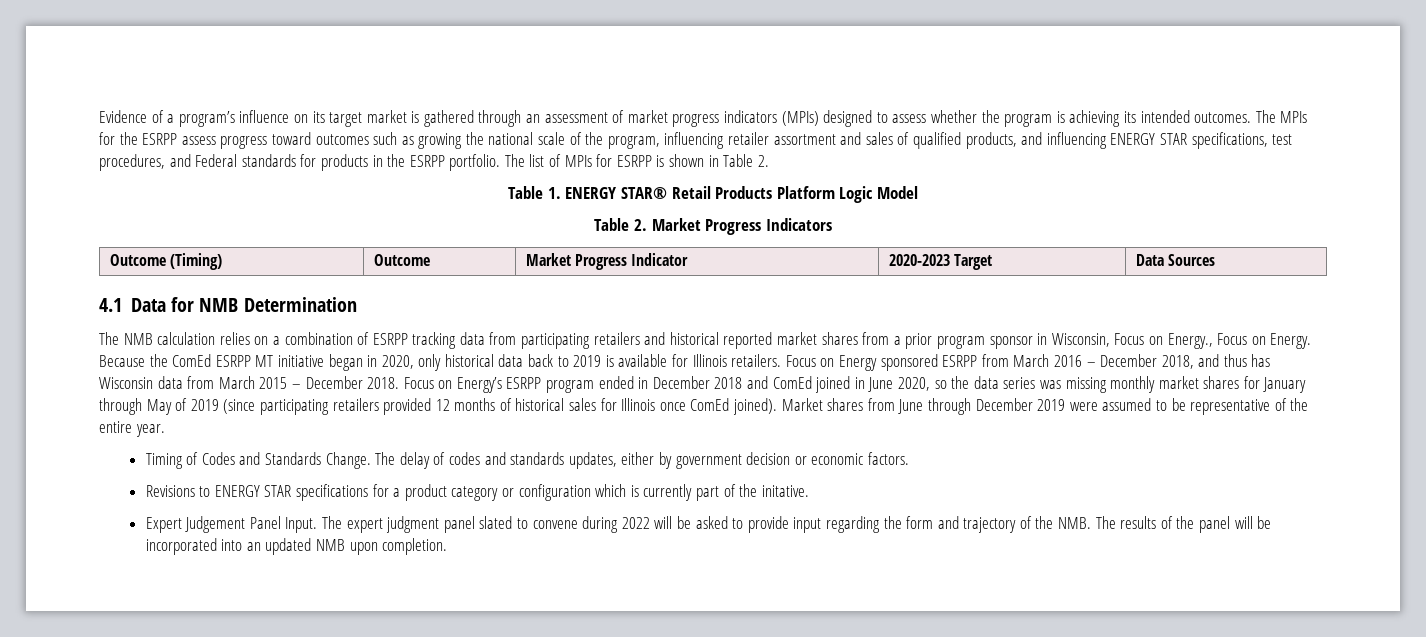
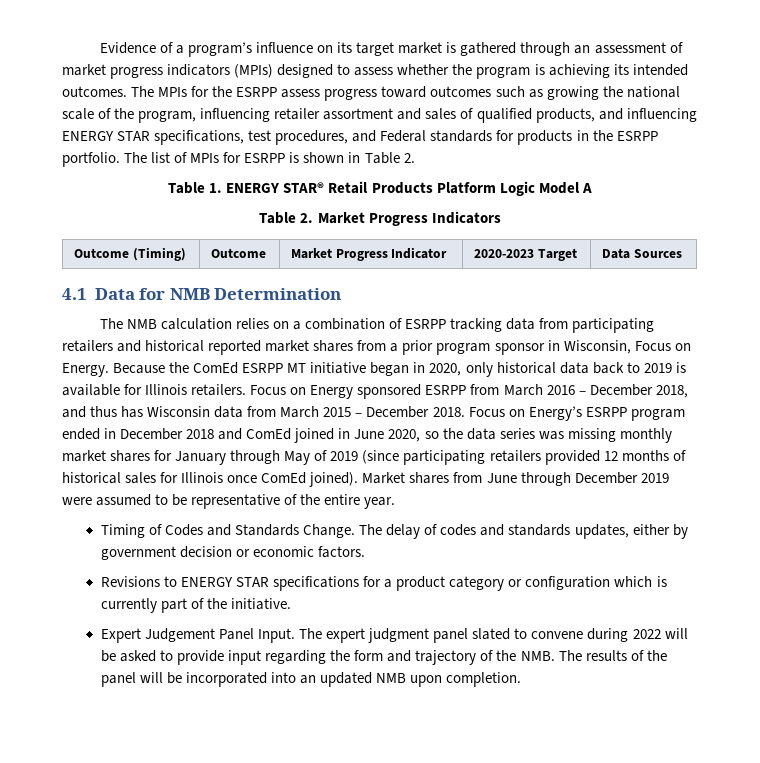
(918, 192) none -> [581,183,592,193] A
[1167,333,1266,349] Energy., Focus on -> (691, 347) none
[761,485,809,497] initative. -> [231,598,292,610] initiative.

